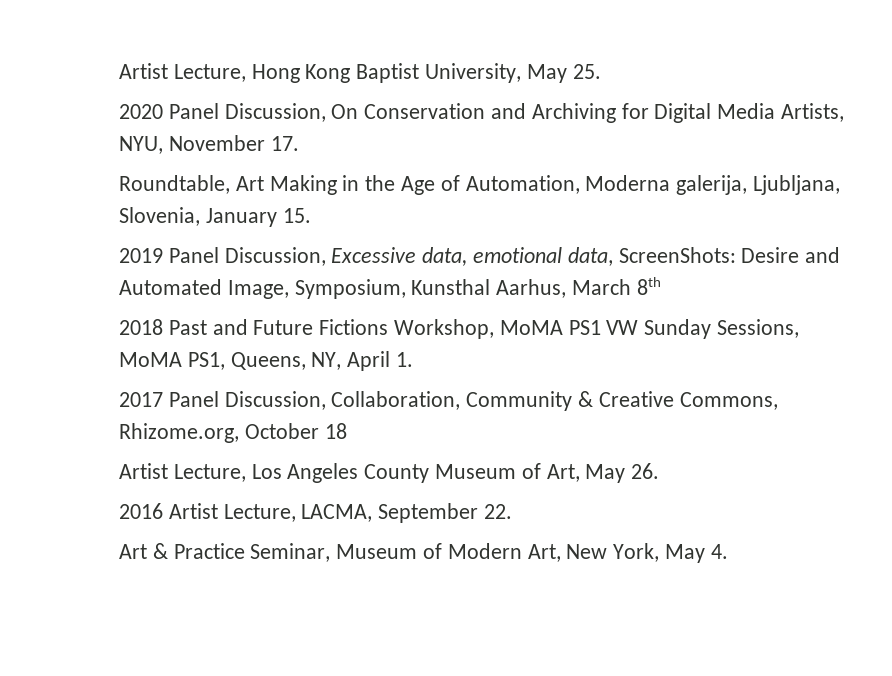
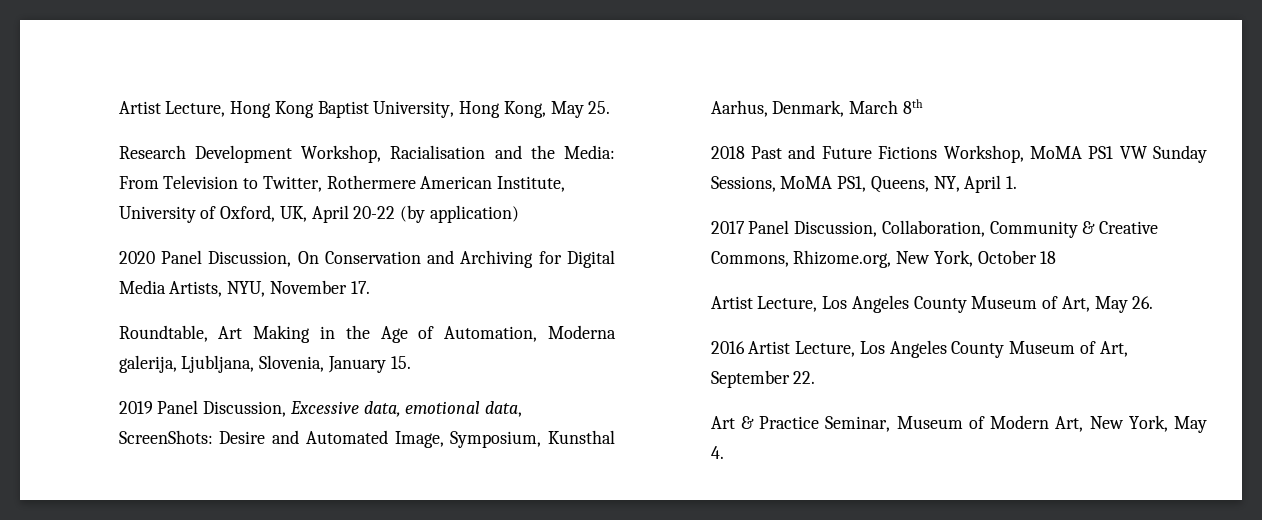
(522, 73) none -> [459,101,546,118] Hong Kong,
(601, 71) none -> [118,145,616,163] [118,175,566,192] [118,205,519,223] // Research Development Workshop, Racialisation and the Media: From Television to Twitter, Rothermere American Institute, University of Oxford, UK, April 20-22 (by application)
(567, 288) none -> [772,100,845,117] Denmark,
(240, 433) none -> [896,250,973,267] New York,
[301,504,373,522] LACMA, -> [859,340,1128,358] Los Angeles County Museum of Art,

